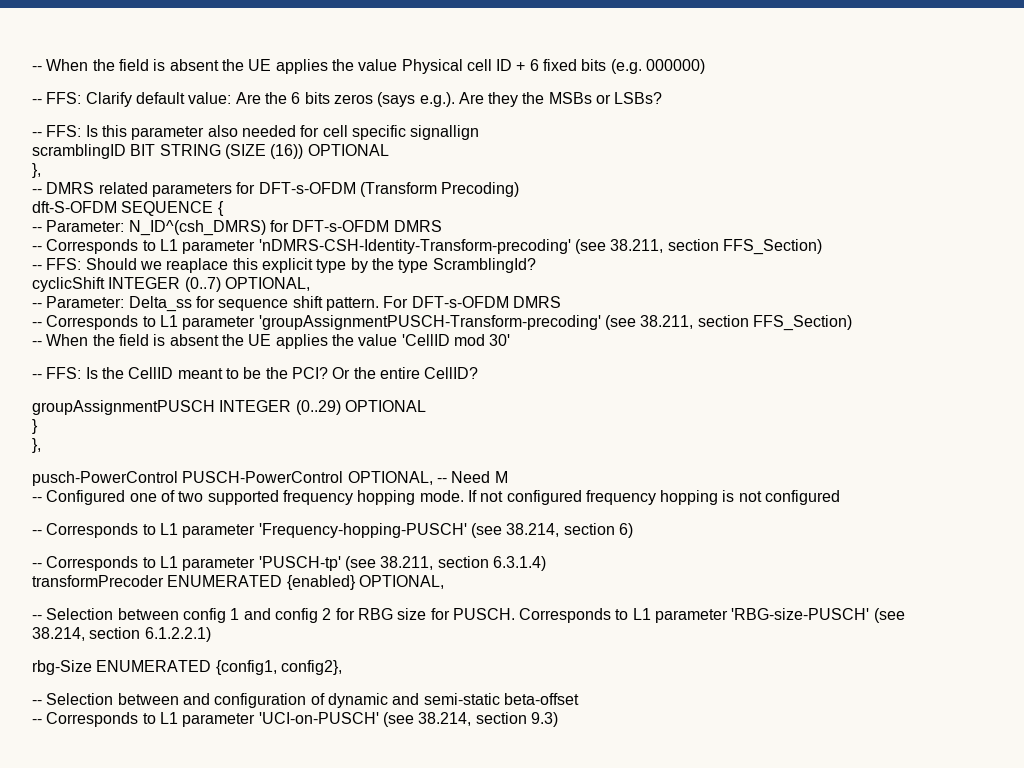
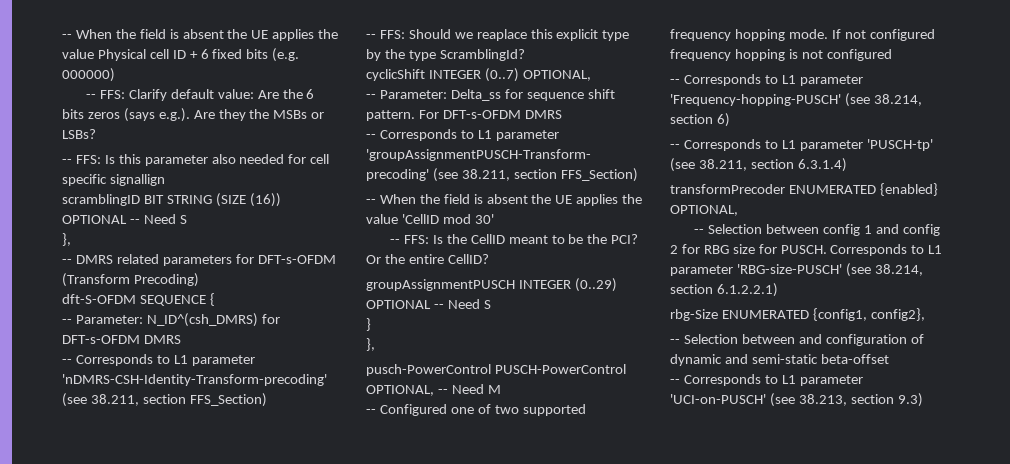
(389, 150) none -> [129,214,187,224] -- Need S
(426, 406) none -> [433,299,491,309] -- Need S
[418,712,472,726] 38.214, -> [798,394,847,406] 38.213,

